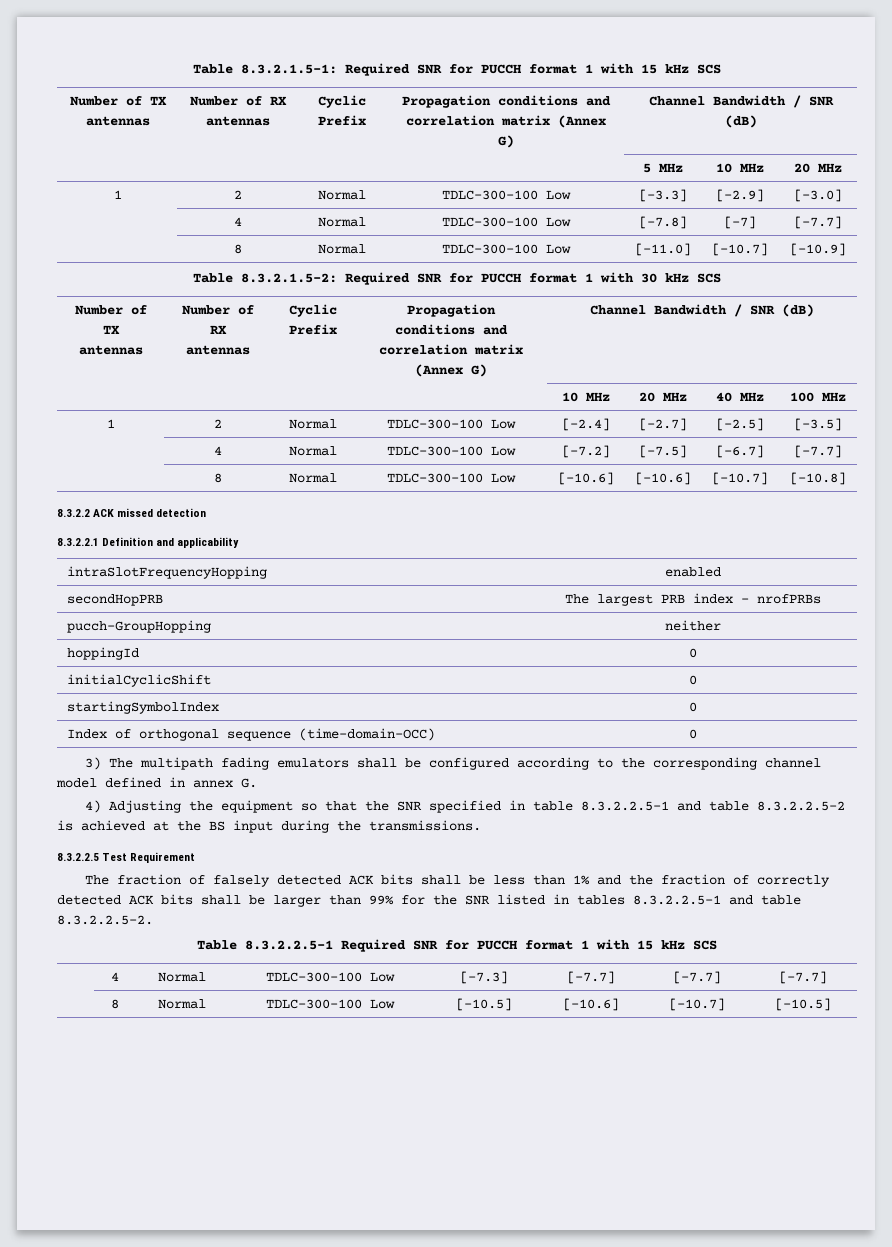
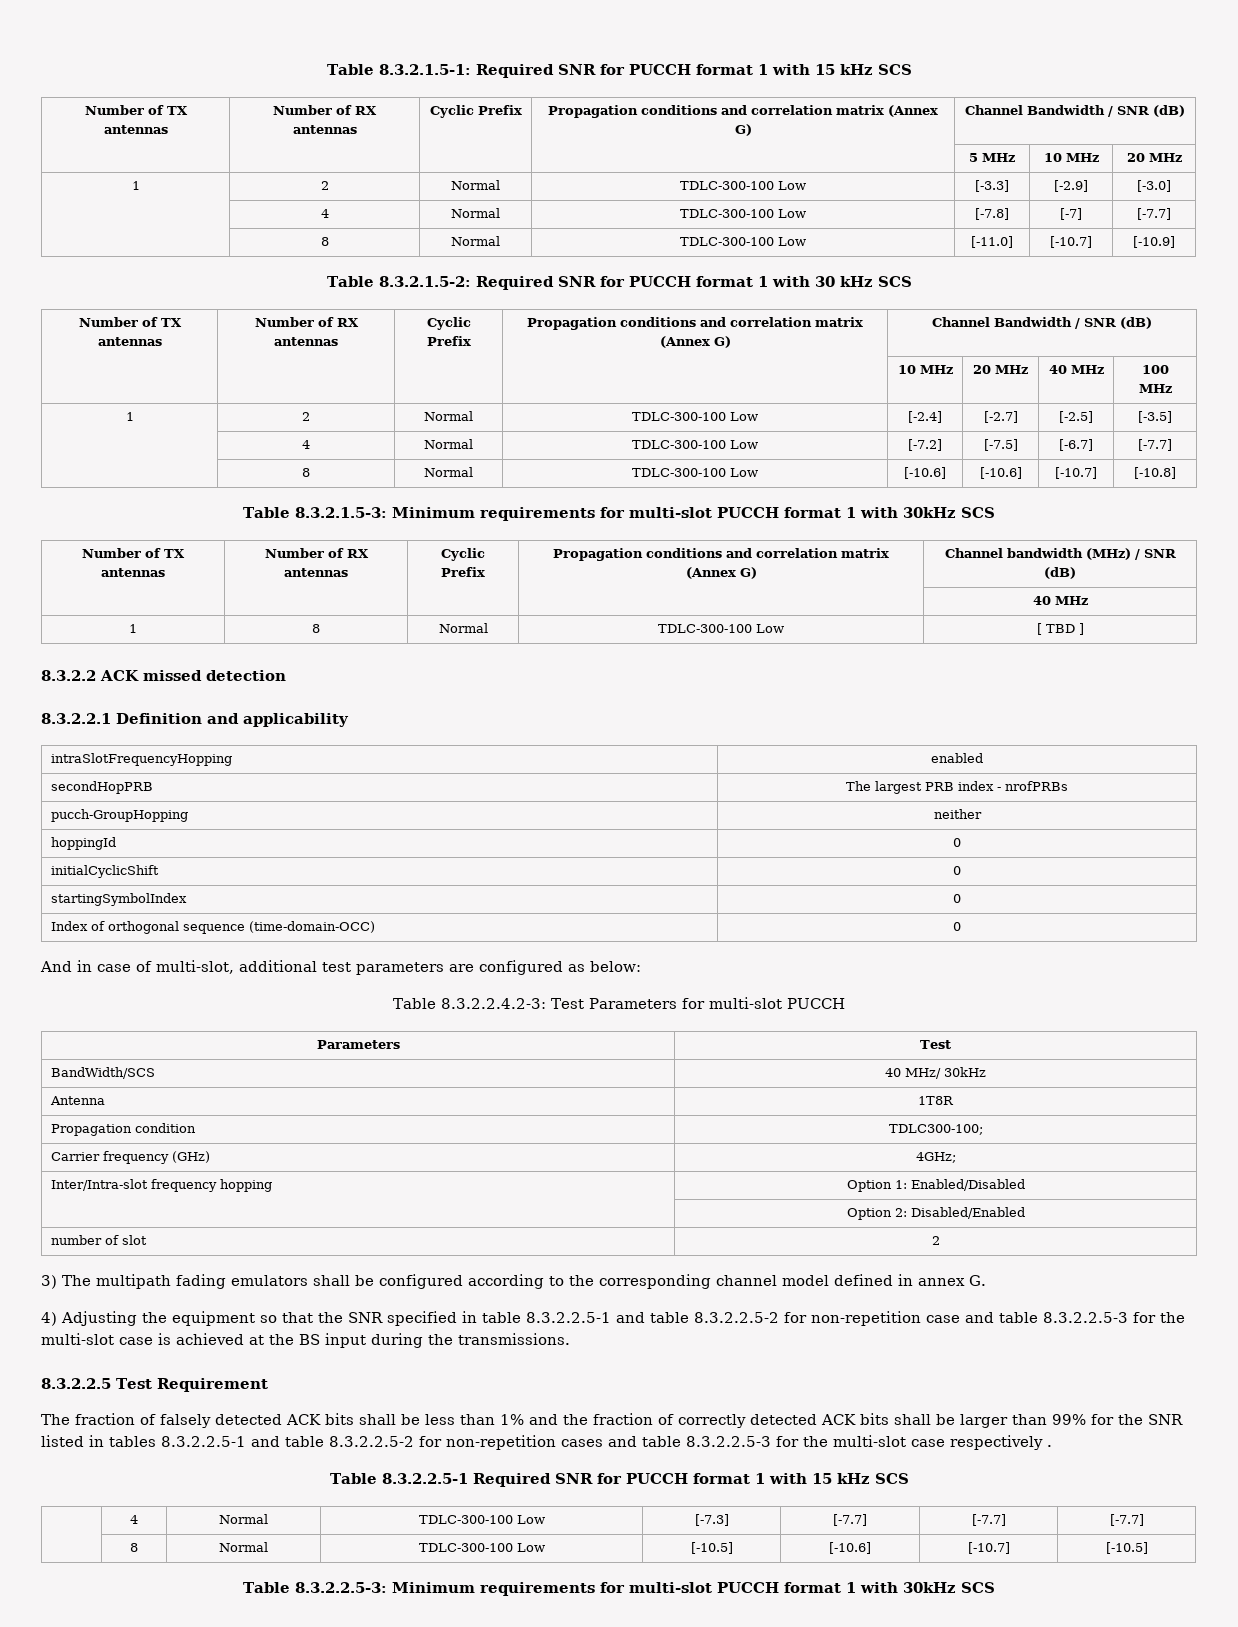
(846, 478) none -> [243,507,995,521] [82,548,185,558] [101,568,165,577] [264,548,369,558] [284,568,348,577] [441,548,485,561] [441,567,485,577] [553,548,889,561] [685,567,757,579] [944,548,1176,560] [1044,567,1076,579] [1032,596,1088,605] [129,624,137,633] [312,624,320,633] [438,623,488,633] [658,624,784,633] [1036,623,1084,635] // Table 8.3.2.1.5-3: Minimum requirements for multi-slot PUCCH format 1 with 30kHz SCS // Number of TX antennas | Number of RX antennas | Cyclic Prefix | Propagation conditions and correlation matrix (Annex G) | Channel bandwidth (MHz) / SNR (dB) // | | | | 40 MHz // 1 | 8 | Normal | TDLC-300-100 Low | [ TBD ]
(697, 734) none -> [40,960,641,975] [393,997,845,1009] [316,1040,400,1049] [920,1040,952,1049] [51,1067,156,1079] [885,1067,986,1079] [50,1096,106,1105] [918,1096,954,1105] [51,1123,197,1136] [888,1124,983,1135] [51,1151,211,1164] [915,1152,956,1163] [51,1179,273,1192] [846,1179,1025,1192] [846,1207,1025,1220] [51,1235,148,1245] [931,1236,940,1245] // And in case of multi-slot, additional test parameters are configured as below: // Table 8.3.2.2.4.2-3: Test Parameters for multi-slot PUCCH // Parameters | Test // BandWidth/SCS | 40 MHz/ 30kHz // Antenna | 1T8R // Propagation condition | TDLC300-100; // Carrier frequency (GHz) | 4GHz; // Inter/Intra-slot frequency hopping | Option 1: Enabled/Disabled // | Option 2: Disabled/Enabled // number of slot | 2
(846, 806) none -> [784,1311,1185,1326] [41,1333,153,1345] for non-repetition case and table 8.3.2.2.5-3 for the multi-slot case
[57,915,153,925] 8.3.2.2.5-2. -> [329,1435,1052,1450] 8.3.2.2.5-2 for non-repetition cases and table 8.3.2.2.5-3 for the multi-slot case respectively .
(831, 1004) none -> [243,1582,995,1596] // Table 8.3.2.2.5-3: Minimum requirements for multi-slot PUCCH format 1 with 30kHz SCS

